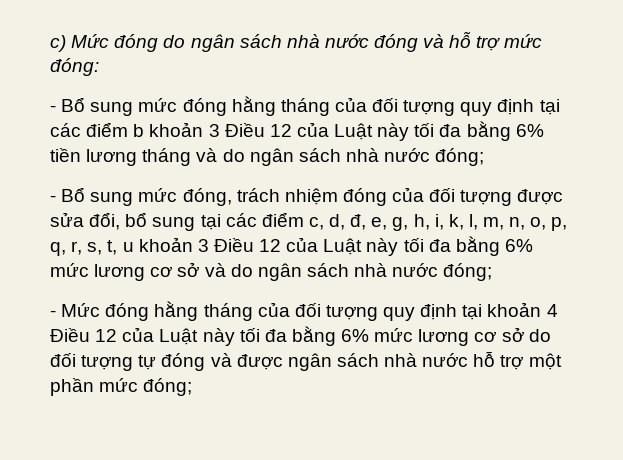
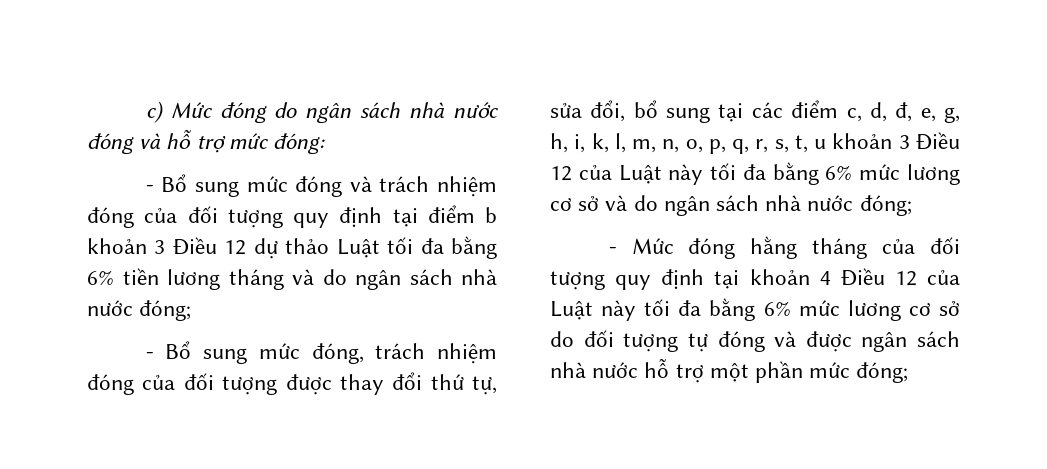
[231,96,560,116] [50,123,81,137] hằng tháng của đối tượng quy định tại các -> [349,176,497,197] [87,206,418,228] và trách nhiệm đóng của đối tượng quy định tại
[296,122,410,141] của Luật này -> [253,238,380,259] dự thảo Luật
(564, 197) none -> [339,372,497,395] thay đổi thứ tự,

